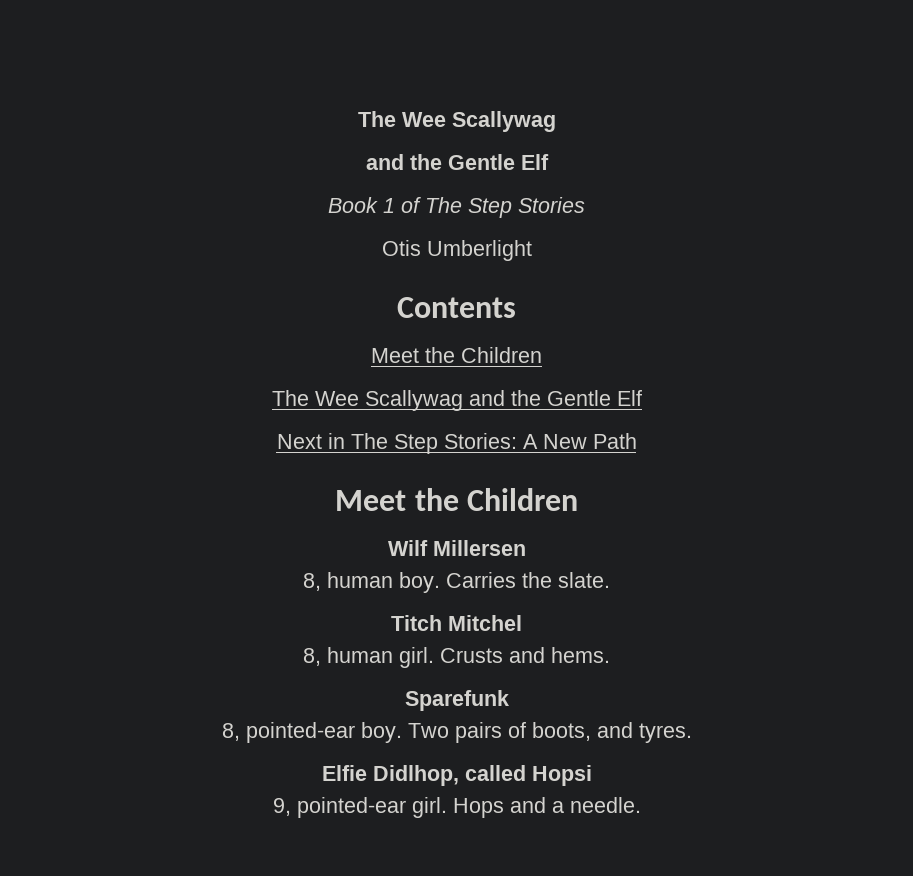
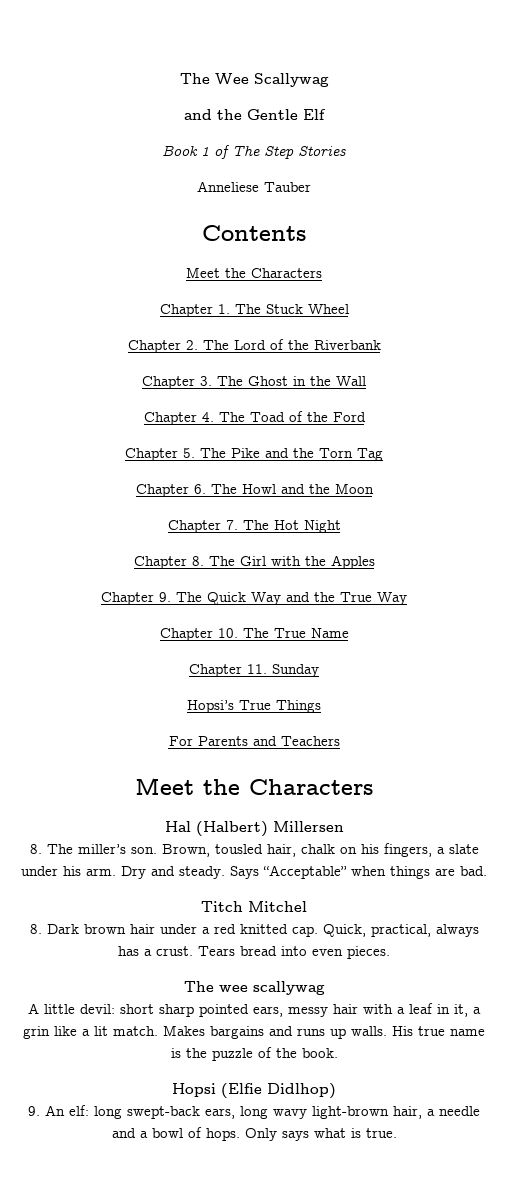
[381,240,532,261] Otis Umberlight -> [197,181,311,192] Anneliese Tauber
[461,347,542,363] [271,390,642,411] [276,433,637,454] [334,488,579,511] [387,540,526,556] [303,572,610,593] [391,615,522,631] [303,647,610,668] [404,690,509,711] [221,722,692,743] [321,765,592,786] [272,797,641,818] Children // The Wee Scallywag and the Gentle Elf // Next in The Step Stories: A New Path // Meet the Children // Wilf Millersen // 8, human boy. Carries the slate. // Titch Mitchel // 8, human girl. Crusts and hems. // Sparefunk // 8, pointed-ear boy. Two pairs of boots, and tyres. // Elfie Didlhop, called Hopsi // 9, pointed-ear girl. Hops and a needle. -> [251,268,322,278] [159,304,349,317] [127,339,381,353] [142,376,366,389] [143,411,366,425] [125,448,383,461] [135,483,374,497] [167,520,341,533] [133,555,375,569] [101,592,407,605] [159,628,349,641] [189,664,319,677] [187,700,321,713] [168,736,340,746] [135,778,373,795] [164,821,344,837] [29,843,479,857] [21,865,487,879] [201,901,307,912] [29,924,479,937] [118,946,390,959] [183,981,325,995] [28,1003,481,1017] [23,1025,485,1039] [170,1047,338,1061] [172,1083,336,1099] [28,1105,480,1119] [111,1127,397,1141] Characters // Chapter 1. The Stuck Wheel // Chapter 2. The Lord of the Riverbank // Chapter 3. The Ghost in the Wall // Chapter 4. The Toad of the Ford // Chapter 5. The Pike and the Torn Tag // Chapter 6. The Howl and the Moon // Chapter 7. The Hot Night // Chapter 8. The Girl with the Apples // Chapter 9. The Quick Way and the True Way // Chapter 10. The True Name // Chapter 11. Sunday // Hopsi’s True Things // For Parents and Teachers // Meet the Characters // Hal (Halbert) Millersen // 8. The miller’s son. Brown, tousled hair, chalk on his fingers, a slate under his arm. Dry and steady. Says “Acceptable” when things are bad. // Titch Mitchel // 8. Dark brown hair under a red knitted cap. Quick, practical, always has a crust. Tears bread into even pieces. // The wee scallywag // A little devil: short sharp pointed ears, messy hair with a leaf in it, a grin like a lit match. Makes bargains and runs up walls. His true name is the puzzle of the book. // Hopsi (Elfie Didlhop) // 9. An elf: long swept-back ears, long wavy light-brown hair, a needle and a bowl of hops. Only says what is true.

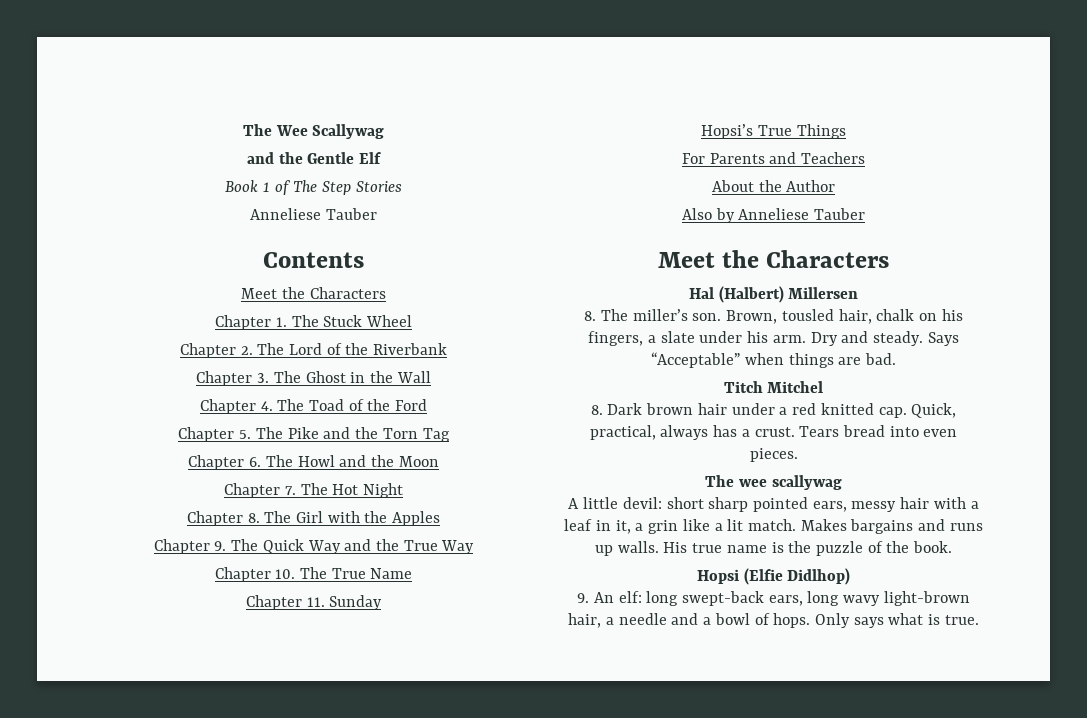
(340, 741) none -> [711,180,836,192] [681,208,866,223] // About the Author // Also by Anneliese Tauber

